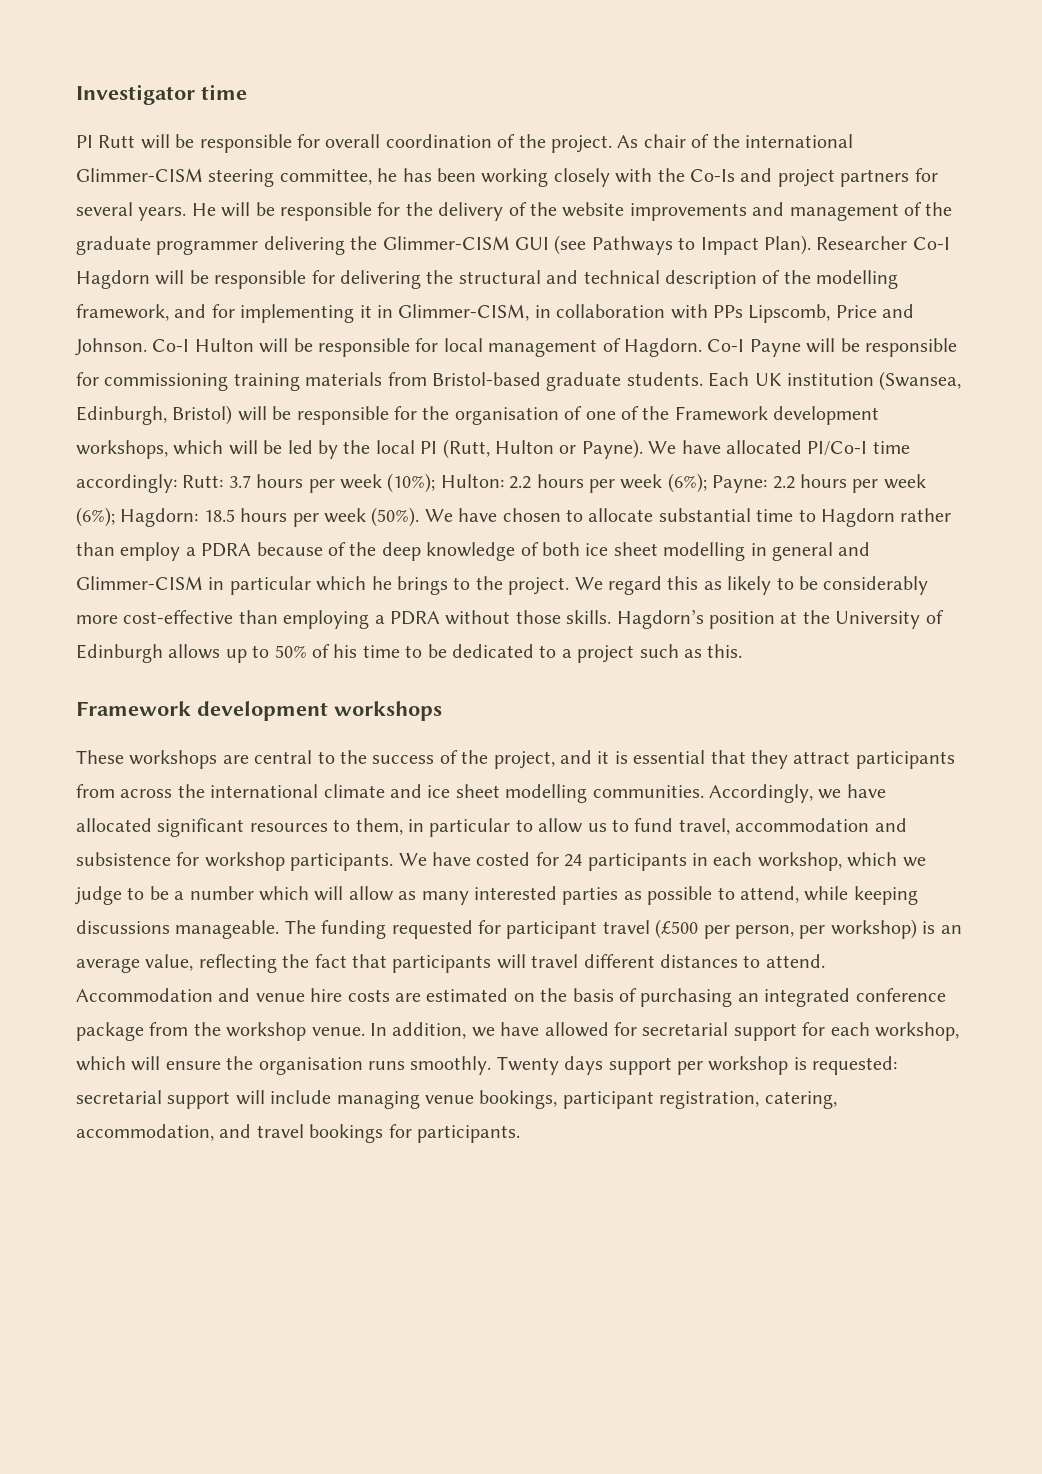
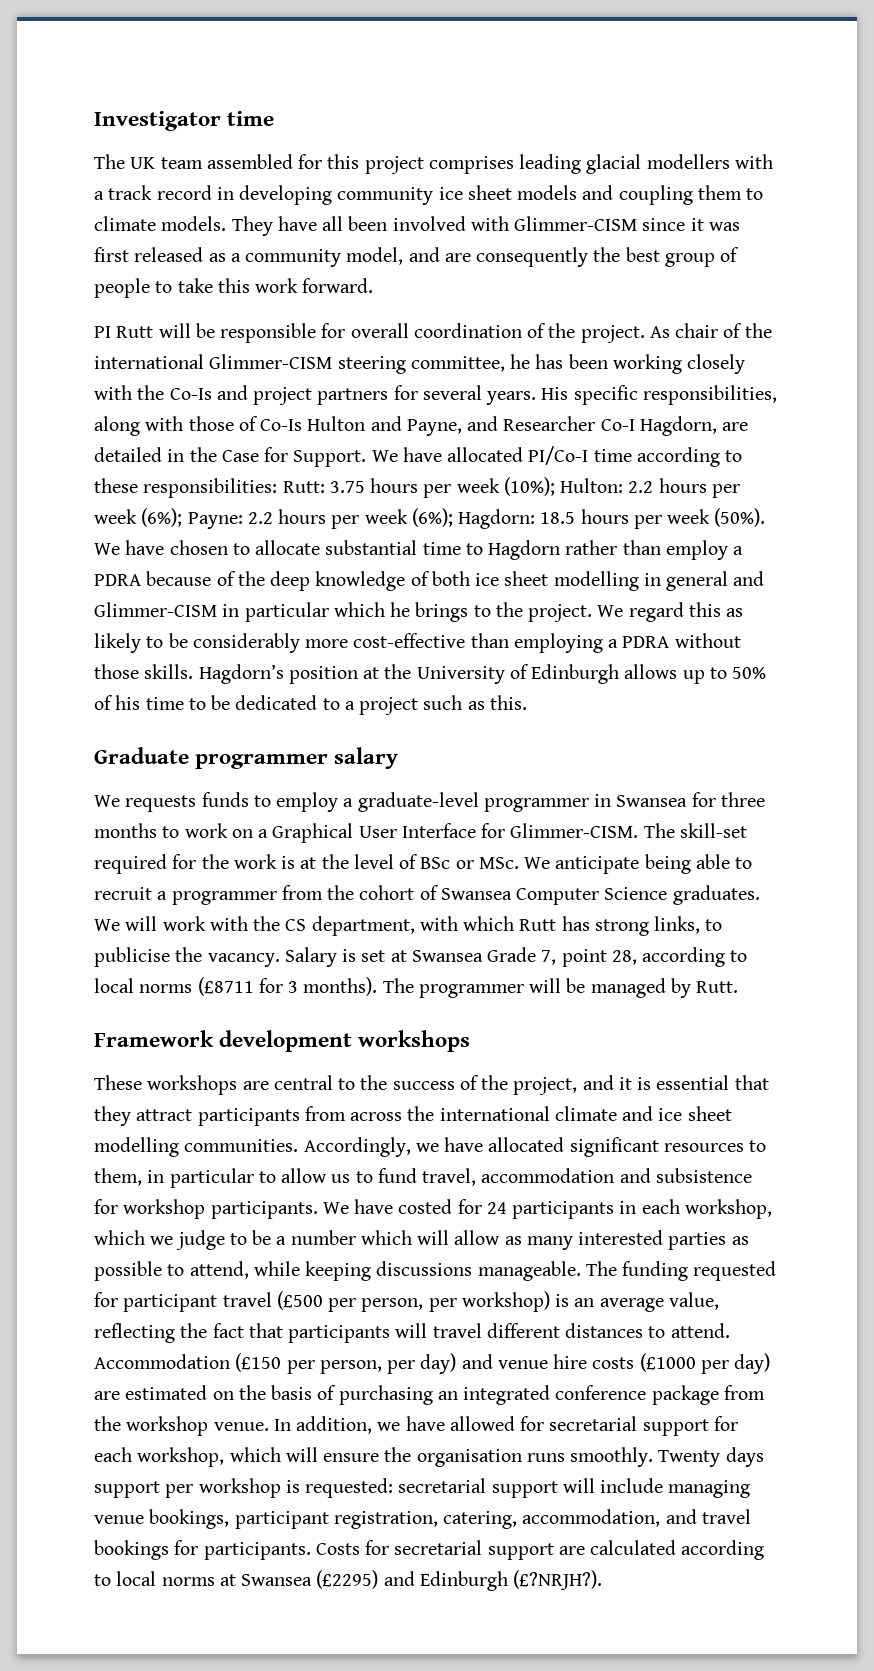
(247, 92) none -> [94,154,773,174] [94,185,764,205] [94,216,740,236] [94,247,740,267] [94,278,374,298] // The UK team assembled for this project comprises leading glacial modellers with a track record in developing community ice sheet models and coupling them to climate models. They have all been involved with Glimmer-CISM since it was first released as a community model, and are consequently the best group of people to take this work forward.
[191,202,953,221] [76,235,950,255] [76,270,899,289] [76,304,915,323] [75,338,957,357] [76,371,962,391] [76,405,880,425] [76,439,643,459] He will be responsible for the delivery of the website improvements and management of the graduate programmer delivering the Glimmer-CISM GUI (see Pathways to Impact Plan). Researcher Co-I Hagdorn will be responsible for delivering the structural and technical description of the modelling framework, and for implementing it in Glimmer-CISM, in collaboration with PPs Lipscomb, Price and Johnson. Co-I Hulton will be responsible for local management of Hagdorn. Co-I Payne will be responsible for commissioning training materials from Bristol-based graduate students. Each UK institution (Swansea, Edinburgh, Bristol) will be responsible for the organisation of one of the Framework development workshops, which will be led by the local PI (Rutt, Hulton or Payne). -> [541,385,777,405] [94,416,749,436] [94,447,367,467] His specific responsibilities, along with those of Co-Is Hulton and Payne, and Researcher Co-I Hagdorn, are detailed in the Case for Support.
[76,474,251,493] accordingly: Rutt: 3.7 -> [636,447,743,467] [94,478,365,498] according to these responsibilities: Rutt: 3.75
(743, 651) none -> [94,747,399,769] [94,792,765,812] [94,823,747,843] [94,854,753,874] [94,885,760,905] [94,916,723,936] [94,947,748,967] [94,977,739,998] // Graduate programmer salary // We requests funds to employ a graduate-level programmer in Swansea for three months to work on a Graphical User Interface for Glimmer-CISM. The skill-set required for the work is at the level of BSc or MSc. We anticipate being able to recruit a programmer from the cohort of Swansea Computer Science graduates. We will work with the CS department, with which Rutt has strong links, to publicise the vacancy. Salary is set at Swansea Grade 7, point 28, according to local norms (£8711 for 3 months). The programmer will be managed by Rutt.
(213, 995) none -> [235,1353,457,1374] (£150 per person, per day)
(390, 995) none -> [639,1353,771,1374] (£1000 per day)
(520, 1134) none -> [315,1540,765,1560] [94,1570,603,1591] Costs for secretarial support are calculated according to local norms at Swansea (£2295) and Edinburgh (£?NRJH?).

